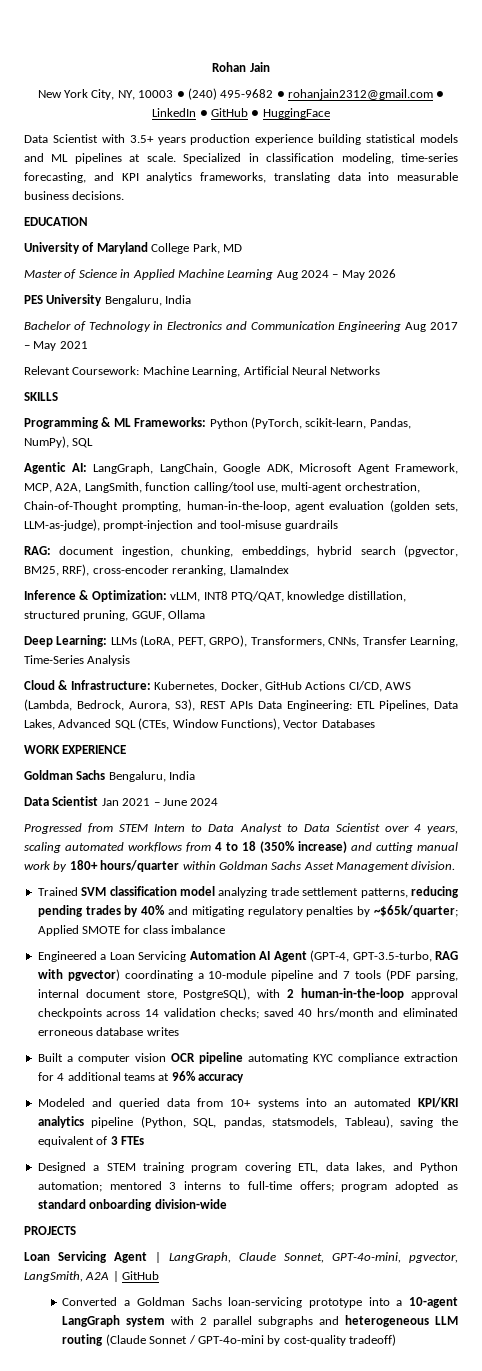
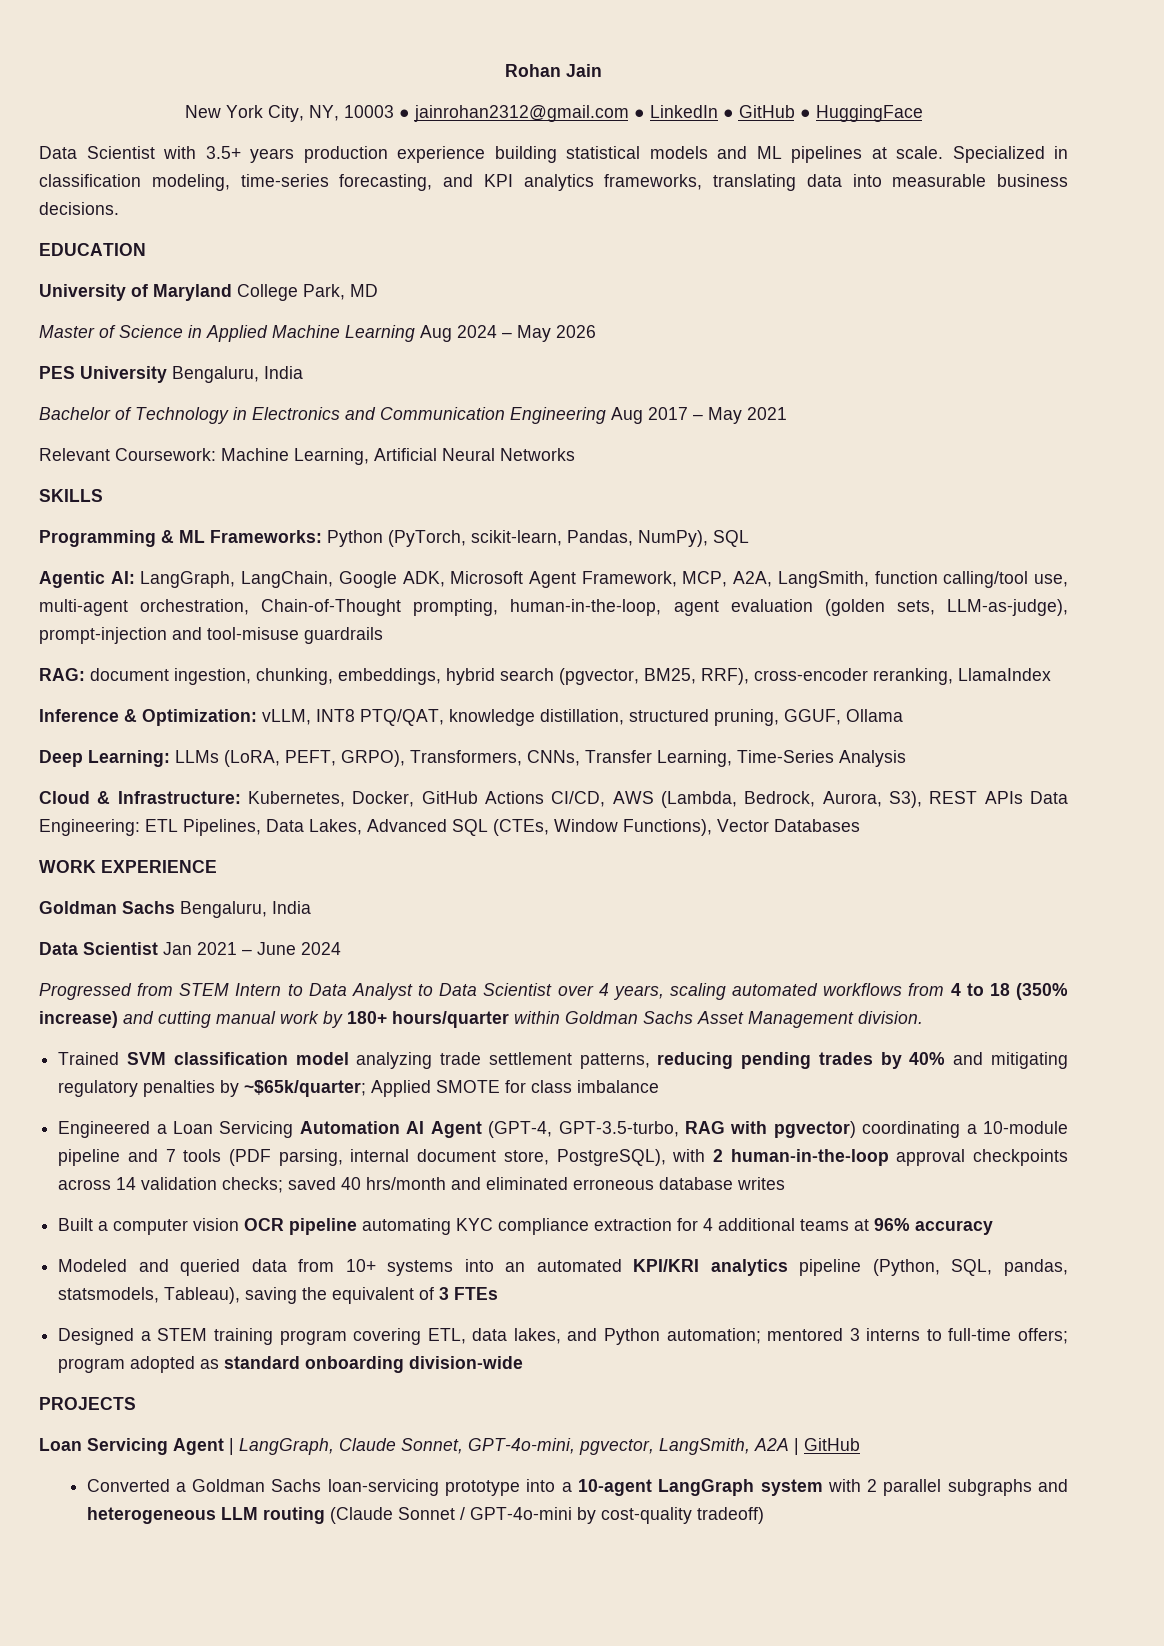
[187,88,433,100] (240) 495-9682 ● rohanjain2312@gmail.com -> [413,105,629,122] jainrohan2312@gmail.com

